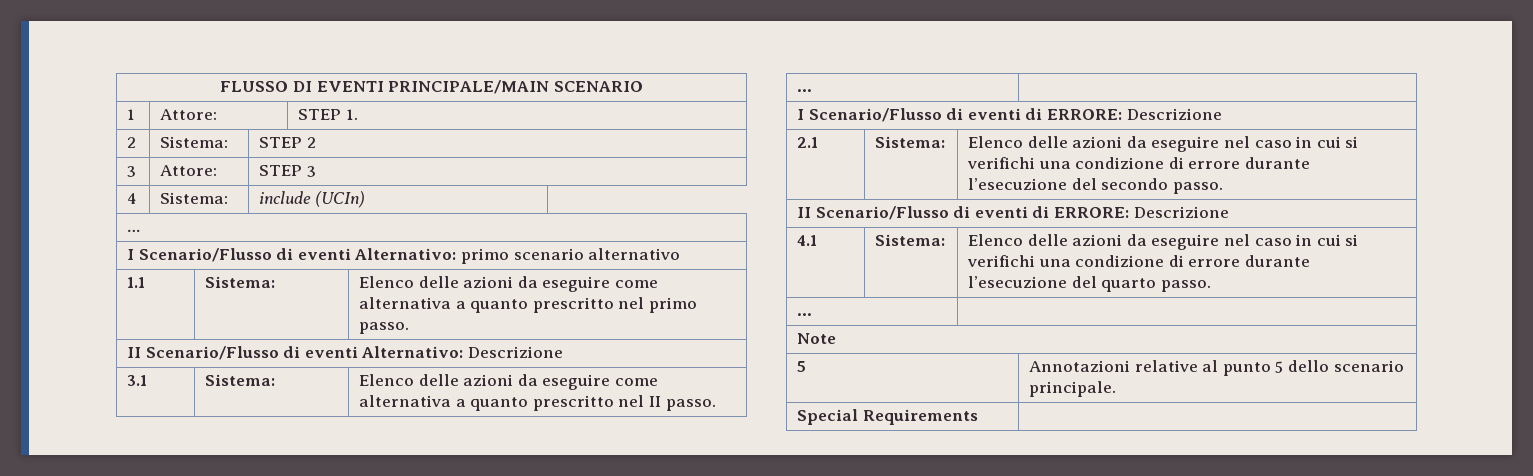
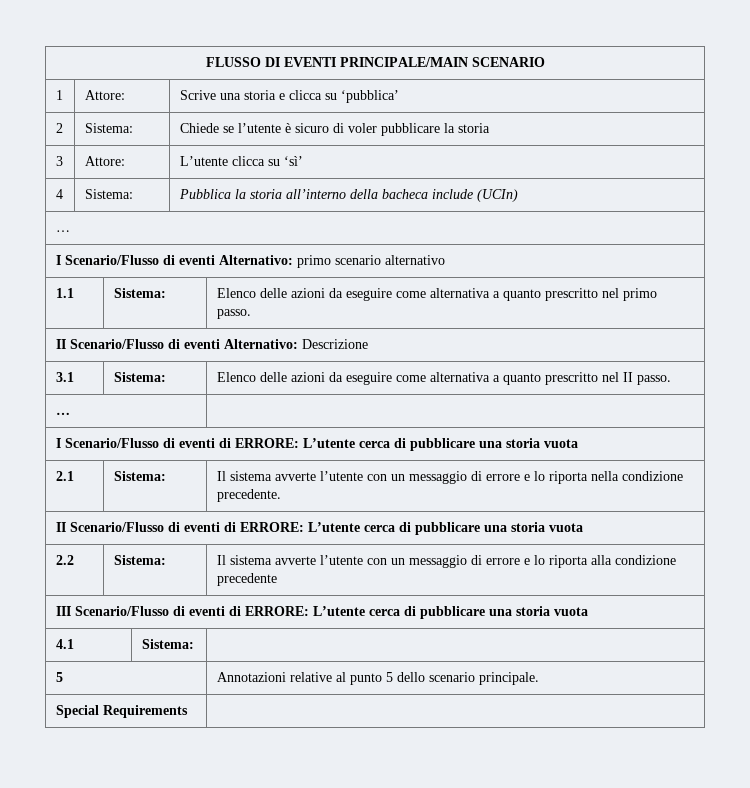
[298,109,358,120] [127,137,137,148] [160,136,229,148] [259,137,316,148] [127,166,137,177] [160,165,218,176] [259,165,316,177] [127,193,138,204] [160,192,229,204] STEP 1. // 2 | Sistema: | STEP 2 // 3 | Attore: | STEP 3 // 4 | Sistema: | -> [179,90,399,103] [55,123,63,133] [84,123,133,133] [179,123,490,136] [55,156,63,166] [84,156,125,166] [179,156,303,166] [55,189,63,199] [84,189,133,199] [178,189,428,199] Scrive una storia e clicca su ‘pubblica’ // 2 | Sistema: | Chiede se l’utente è sicuro di voler pubblicare la storia // 3 | Attore: | L’utente clicca su ‘sì’ // 4 | Sistema: | Pubblica la storia all’interno della bacheca
[1126,108,1222,120] [797,137,819,148] [875,136,946,148] [968,136,1359,152] [967,157,1310,169] [968,178,1223,194] Descrizione // 2.1 | Sistema: | Elenco delle azioni da eseguire nel caso in cui si verifichi una condizione di errore durante l’esecuzione del secondo passo. -> [302,438,578,451] [55,471,74,481] [113,471,166,481] [216,471,683,484] [216,489,281,502] L’utente cerca di pubblicare una storia vuota // 2.1 | Sistema: | Il sistema avverte l’utente con un messaggio di errore e lo riporta nella condizione precedente.
[1133,206,1229,218] [797,235,818,246] [875,234,946,246] [968,234,1359,250] [967,255,1310,267] [968,276,1211,292] [797,313,813,316] [797,333,837,344] Descrizione // 4.1 | Sistema: | Elenco delle azioni da eseguire nel caso in cui si verifichi una condizione di errore durante l’esecuzione del quarto passo. // … | // Note -> [307,522,583,535] [55,555,74,565] [113,555,166,565] [216,555,676,568] [216,573,277,586] [55,606,588,619] [55,639,74,649] [141,639,194,649] L’utente cerca di pubblicare una storia vuota // 2.2 | Sistema: | Il sistema avverte l’utente con un messaggio di errore e lo riporta alla condizione precedente // III Scenario/Flusso di eventi di ERRORE: L’utente cerca di pubblicare una storia vuota // 4.1 | Sistema: |

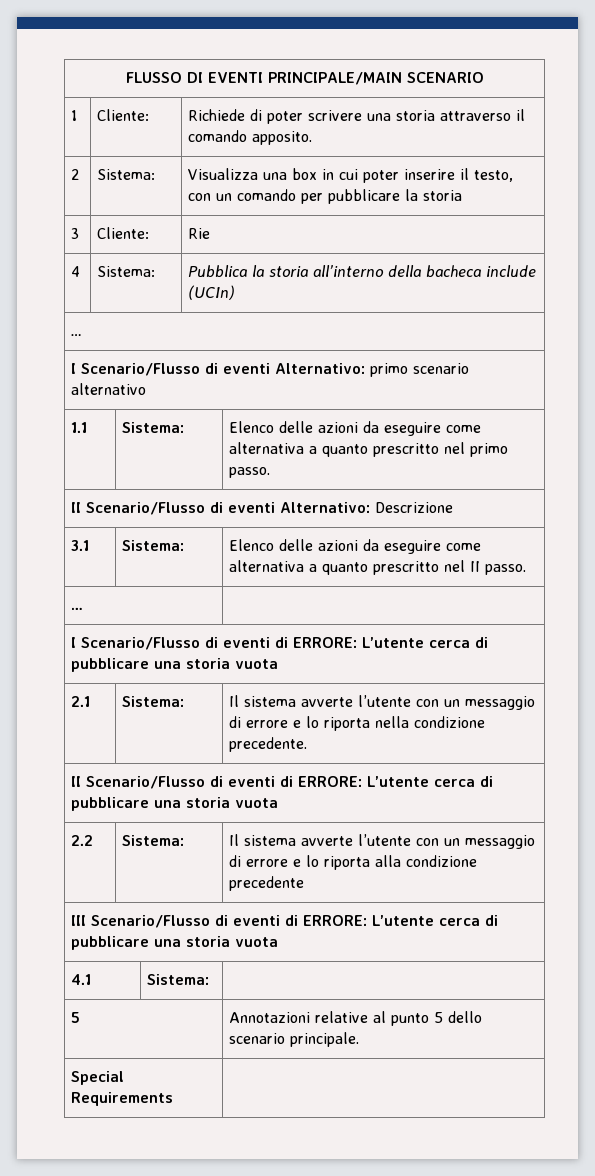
[84,90,125,100] [179,90,399,103] [55,123,63,133] [84,123,133,133] [179,123,377,133] Attore: | Scrive una storia e clicca su ‘pubblica’ // 2 | Sistema: | Chiede se l’utente è sicuro di voler -> [97,109,150,121] [188,109,526,124] [188,130,313,145] [71,169,80,180] [97,169,156,180] [188,168,514,183] [188,189,324,204] Cliente: | Richiede di poter scrivere una storia attraverso il comando apposito. // 2 | Sistema: | Visualizza una box in cui poter inserire il testo, con un comando per
[84,156,125,166] [179,156,303,166] Attore: | L’utente clicca su ‘sì’ -> [97,227,150,239] [188,228,211,239] Cliente: | Rie

